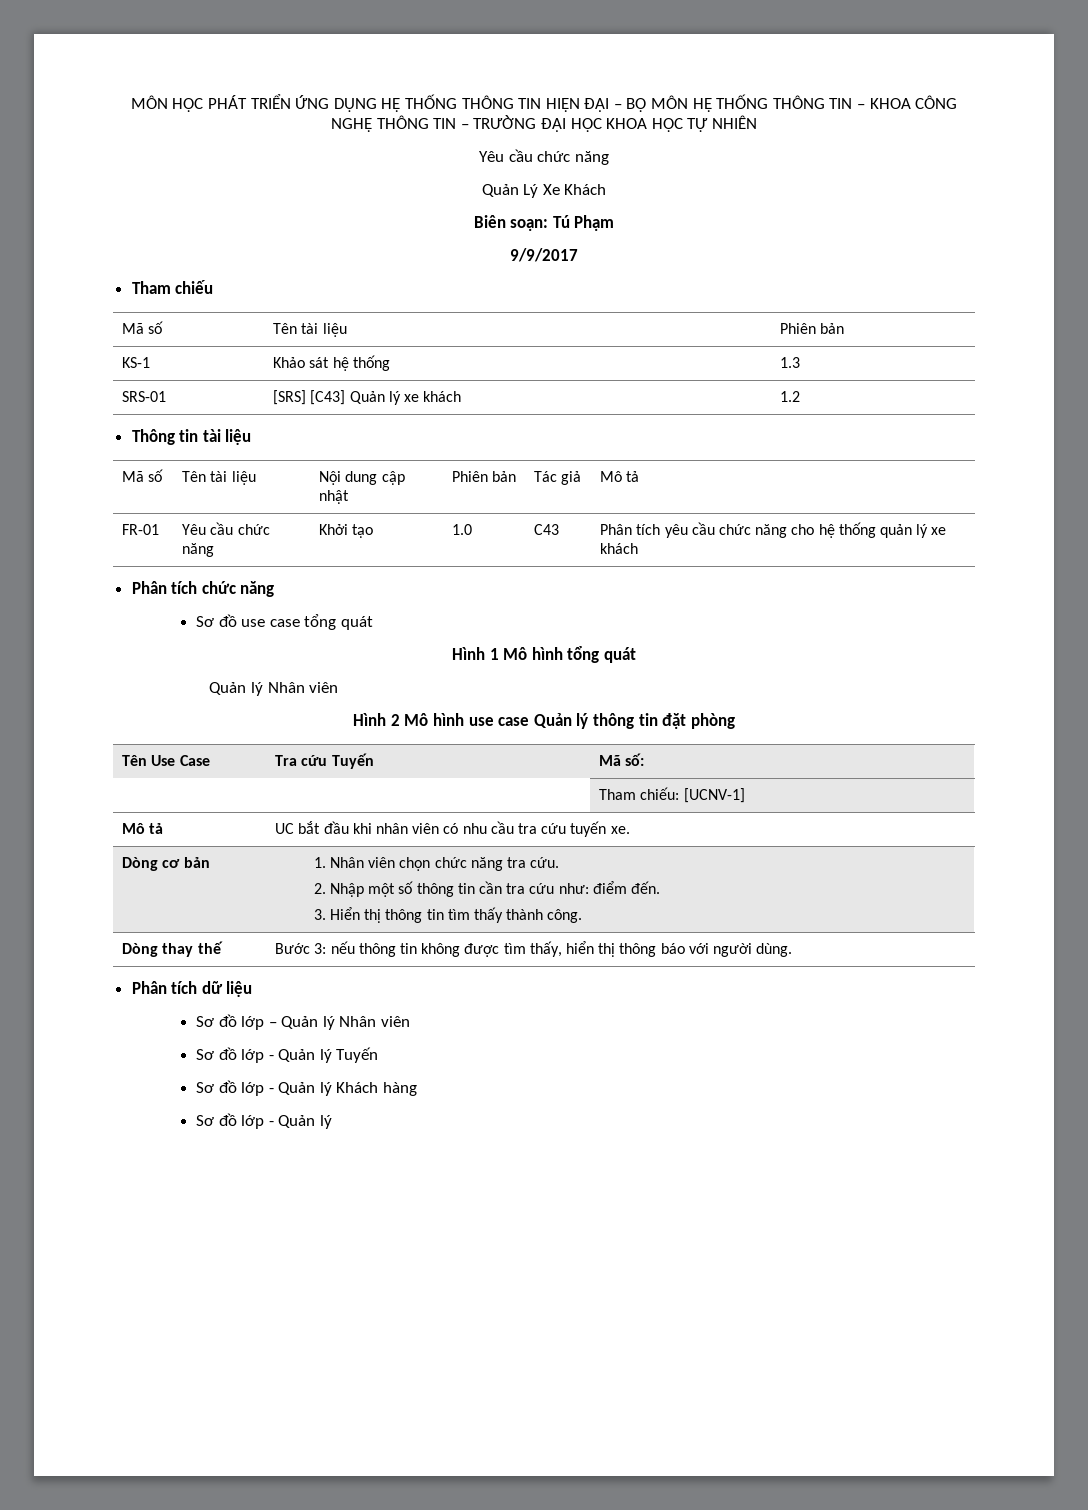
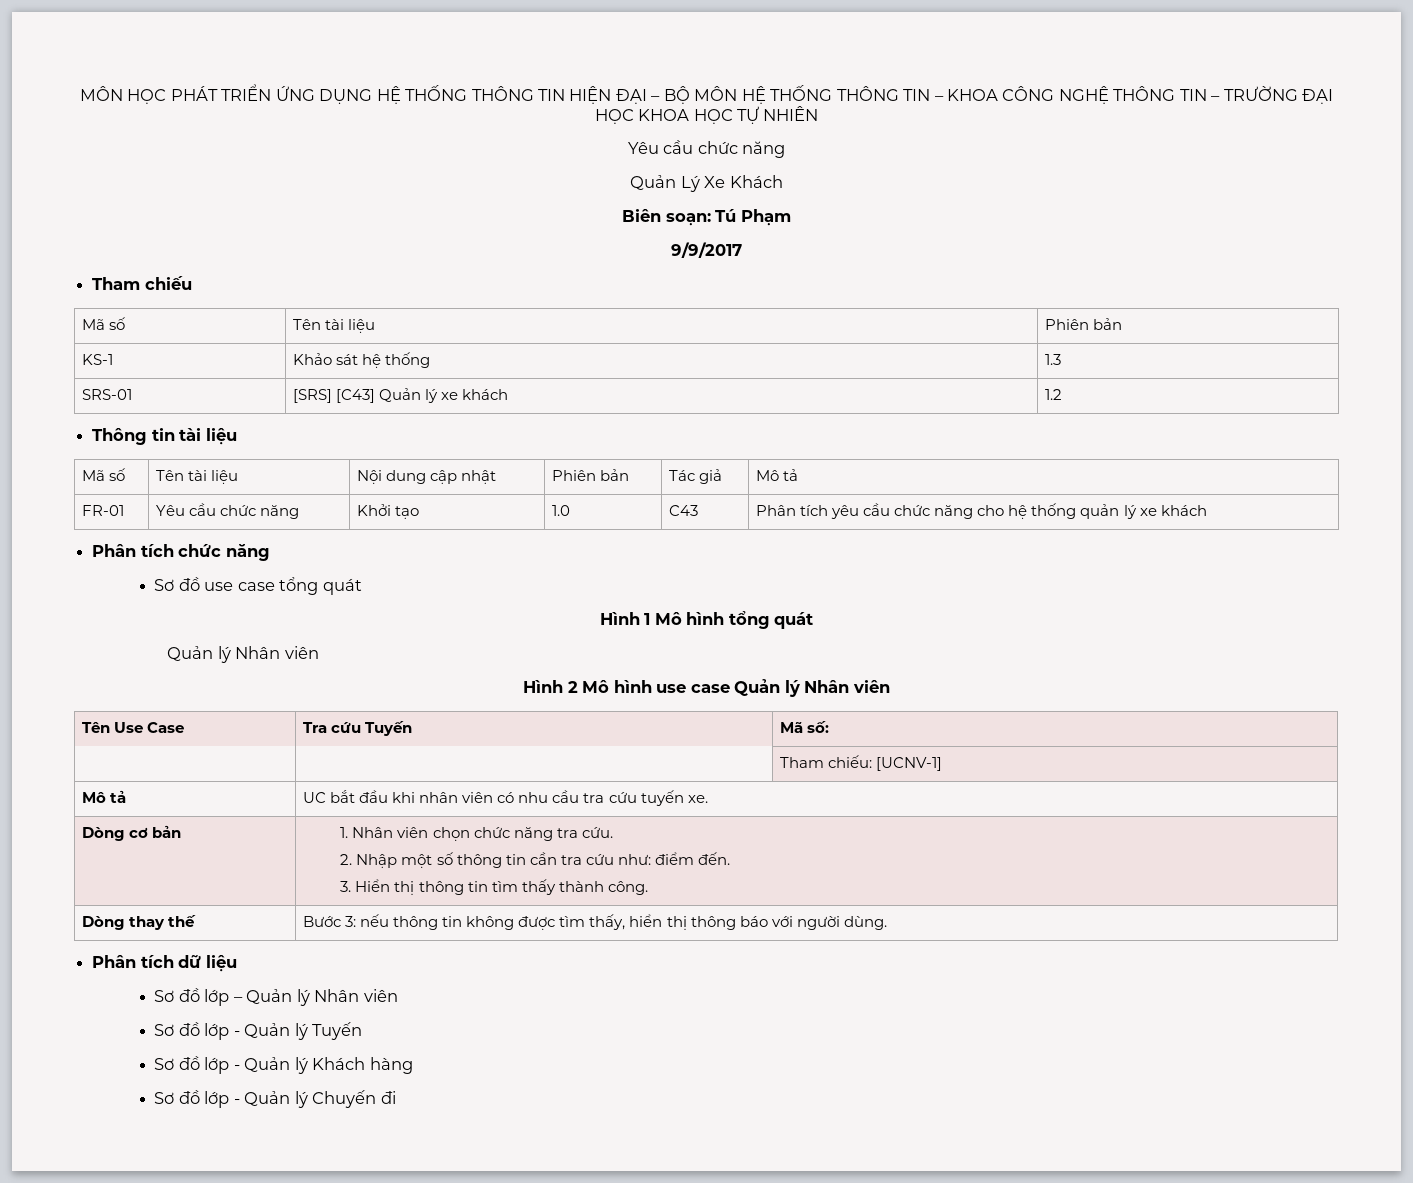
[592,713,735,729] thông tin đặt phòng -> [804,680,890,693] Nhân viên
(332, 1122) none -> [312,1090,396,1108] Chuyến đi

